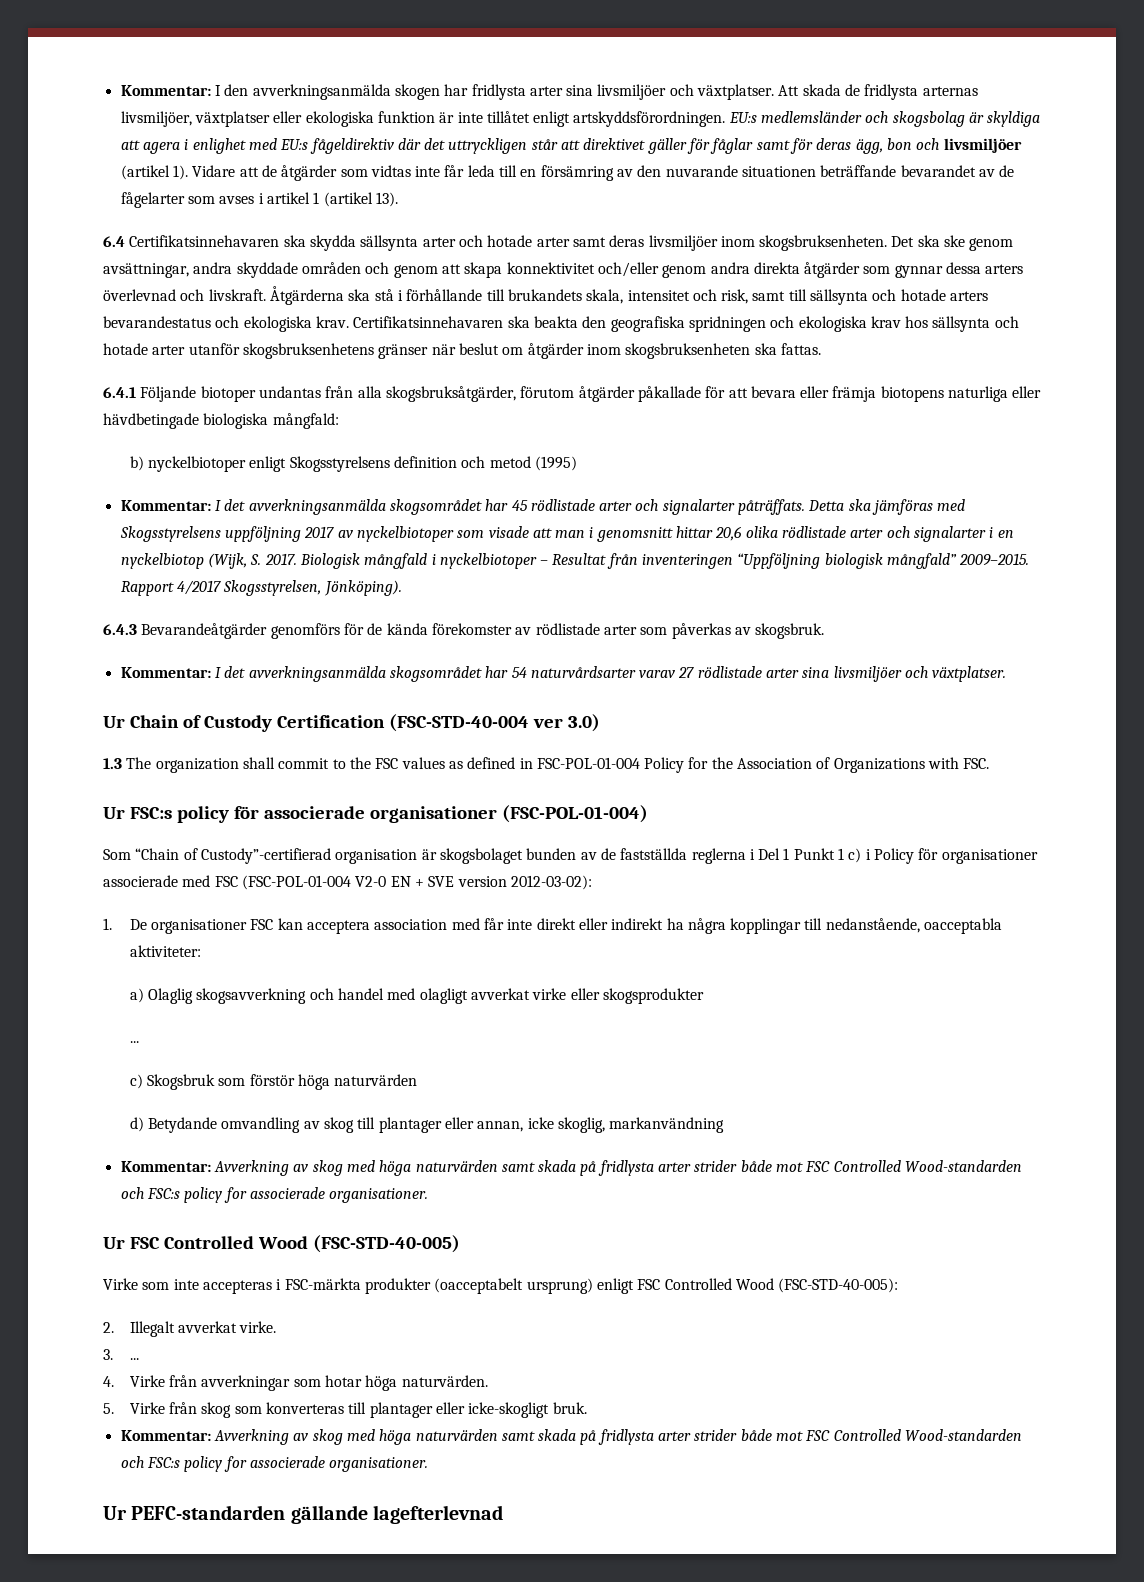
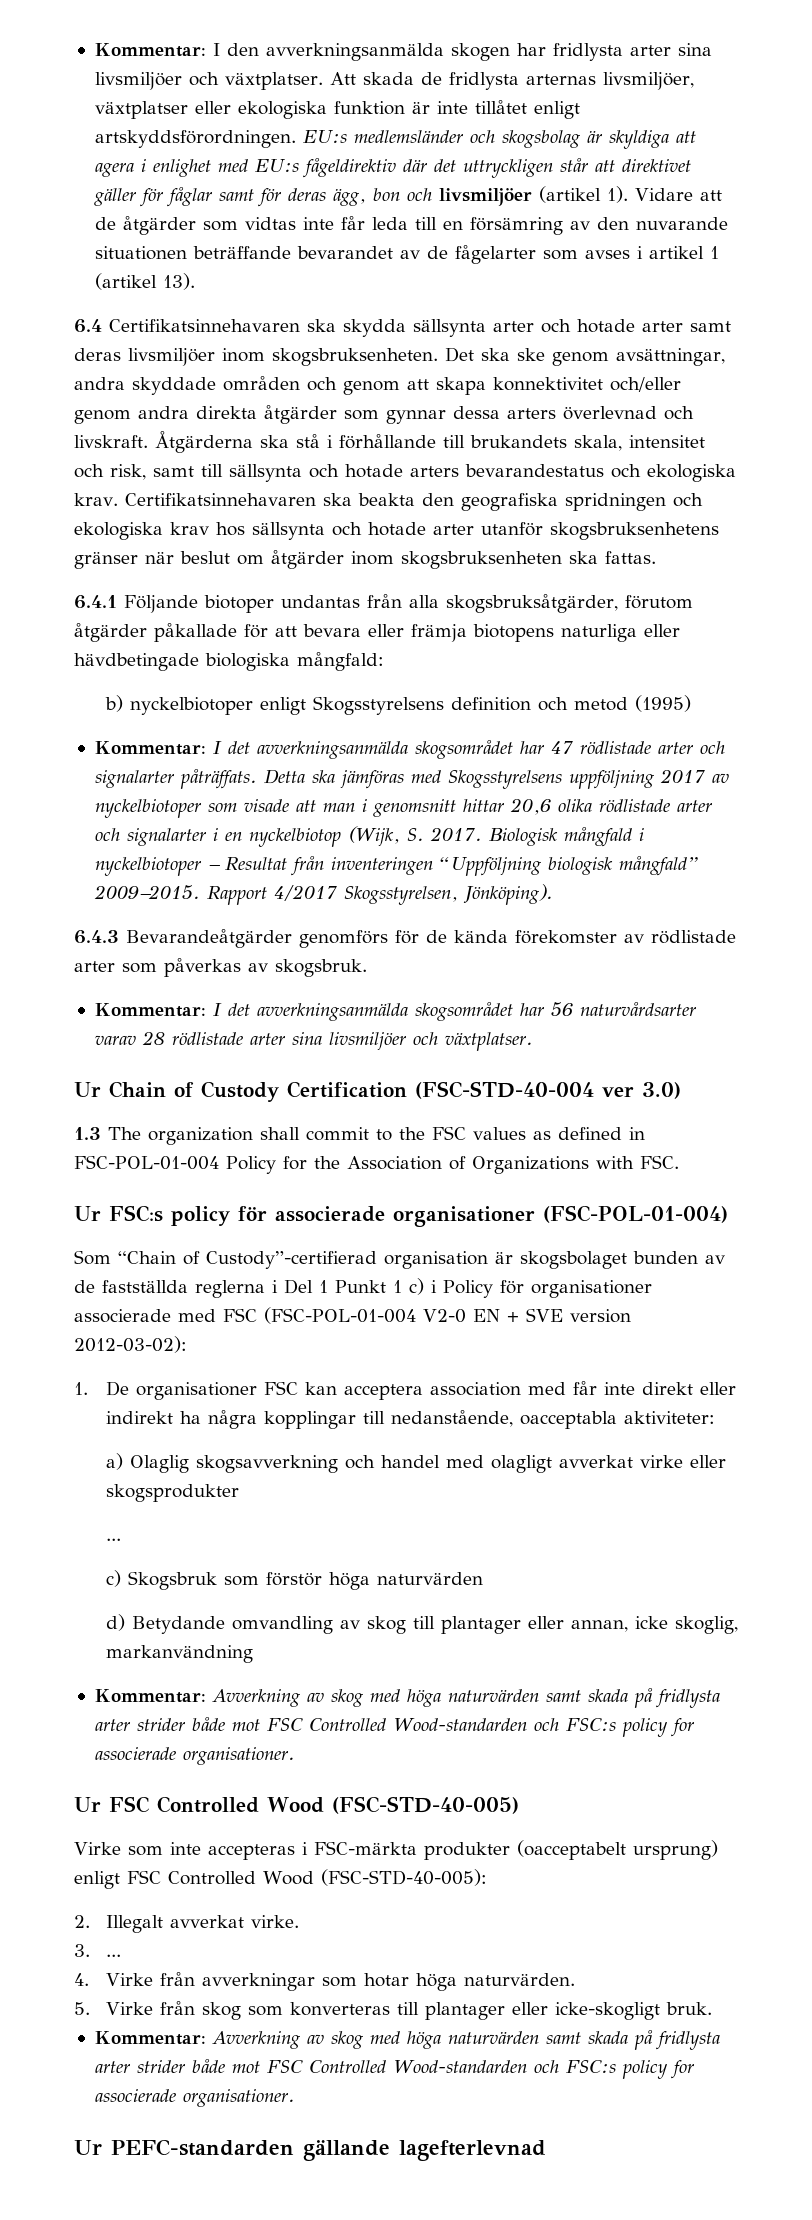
[511,500,528,511] 45 -> [550,741,573,754] 47
[511,667,527,678] 54 -> [550,1002,573,1017] 56
[678,667,695,678] 27 -> [141,1031,165,1045] 28

